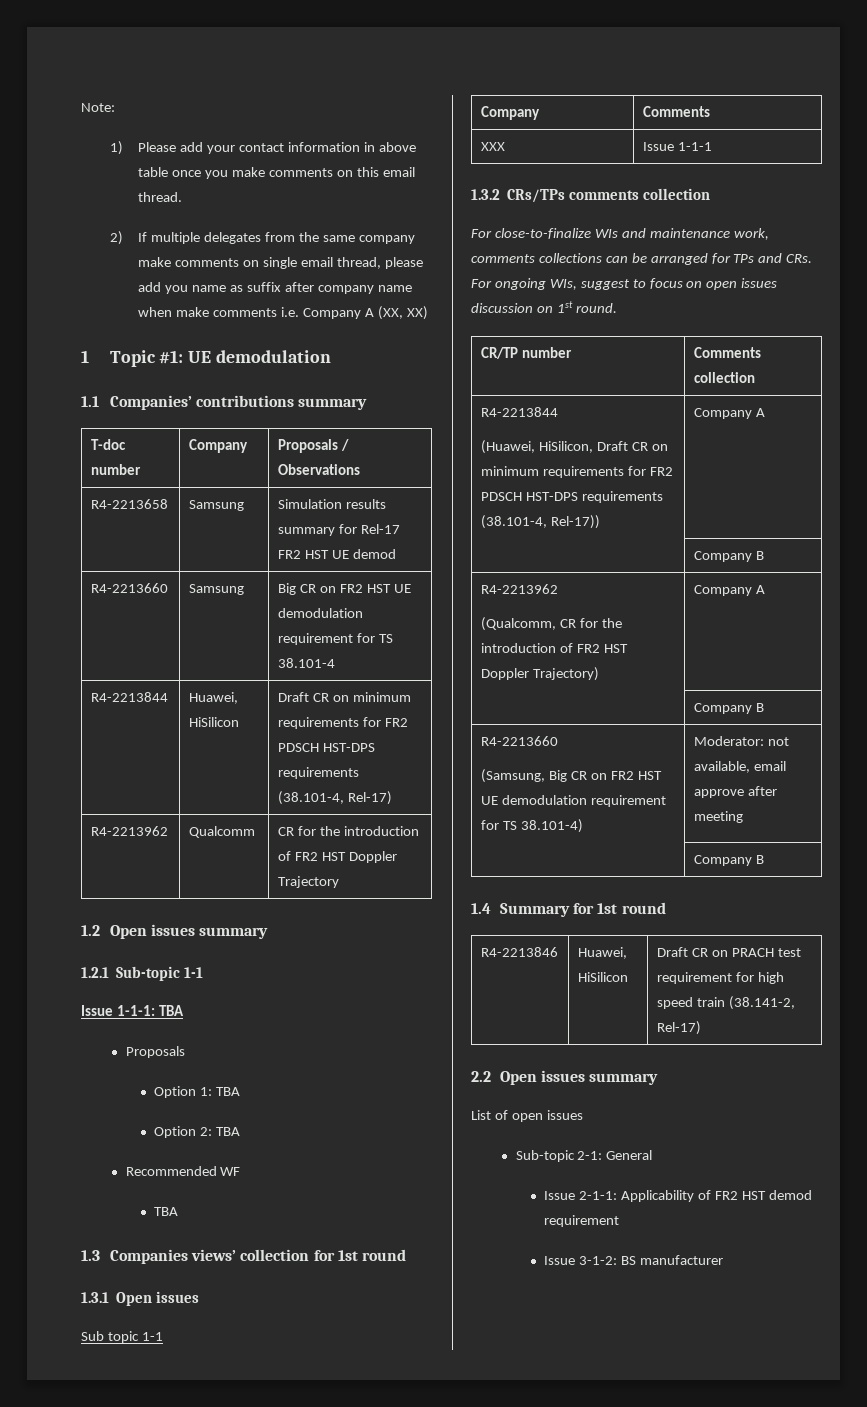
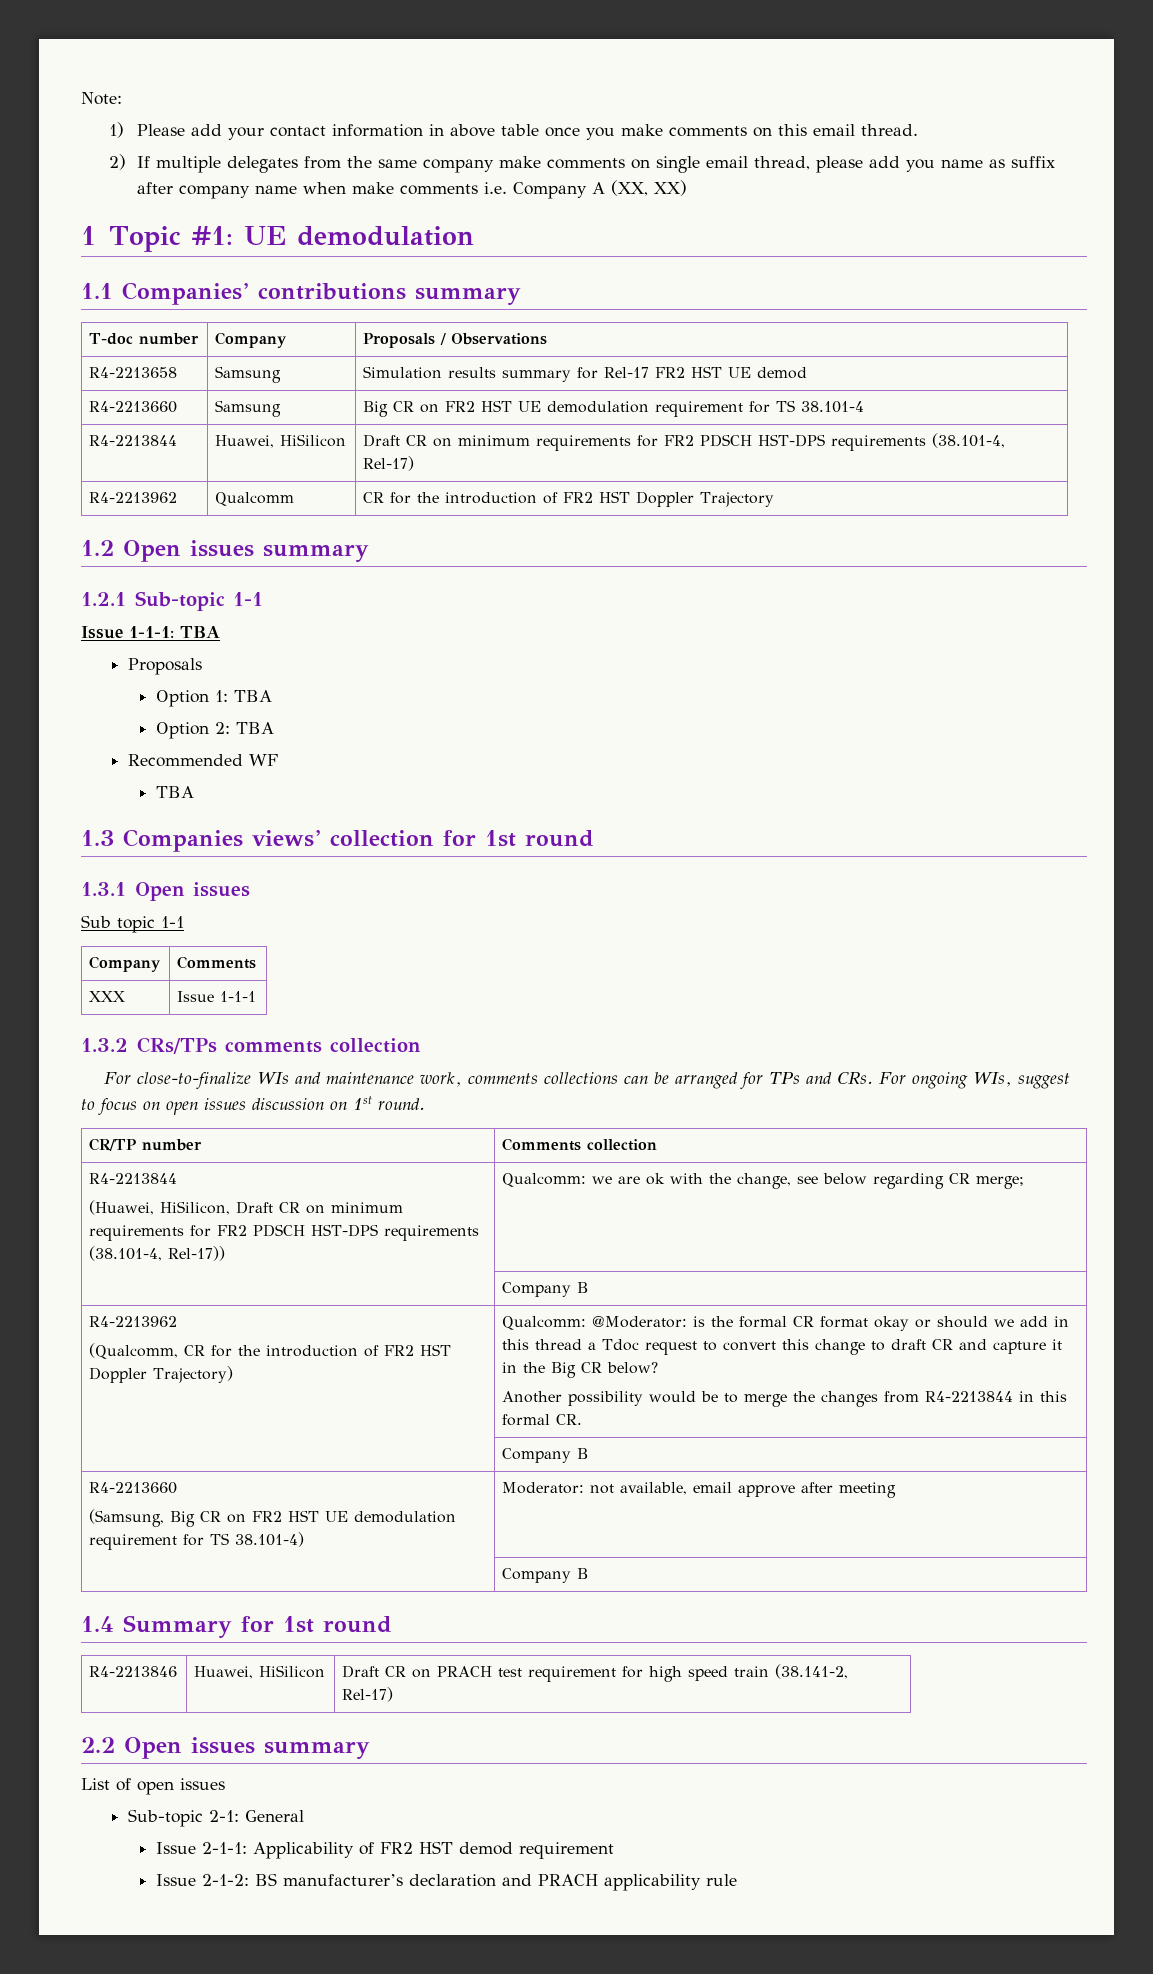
[693,408,765,419] Company A -> [502,1173,1025,1189] Qualcomm: we are ok with the change, see below regarding CR merge;
[693,585,765,596] Company A -> [502,1316,1070,1331] [502,1339,1063,1355] [502,1362,659,1378] [502,1391,1068,1407] [502,1414,583,1426] Qualcomm: @Moderator: is the formal CR format okay or should we add in this thread a Tdoc request to convert this change to draft CR and capture it in the Big CR below? // Another possibility would be to merge the changes from R4-2213844 in this formal CR.
[579,1255,723,1265] 3-1-2: BS manufacturer -> [202,1873,738,1891] 2-1-2: BS manufacturer’s declaration and PRACH applicability rule

